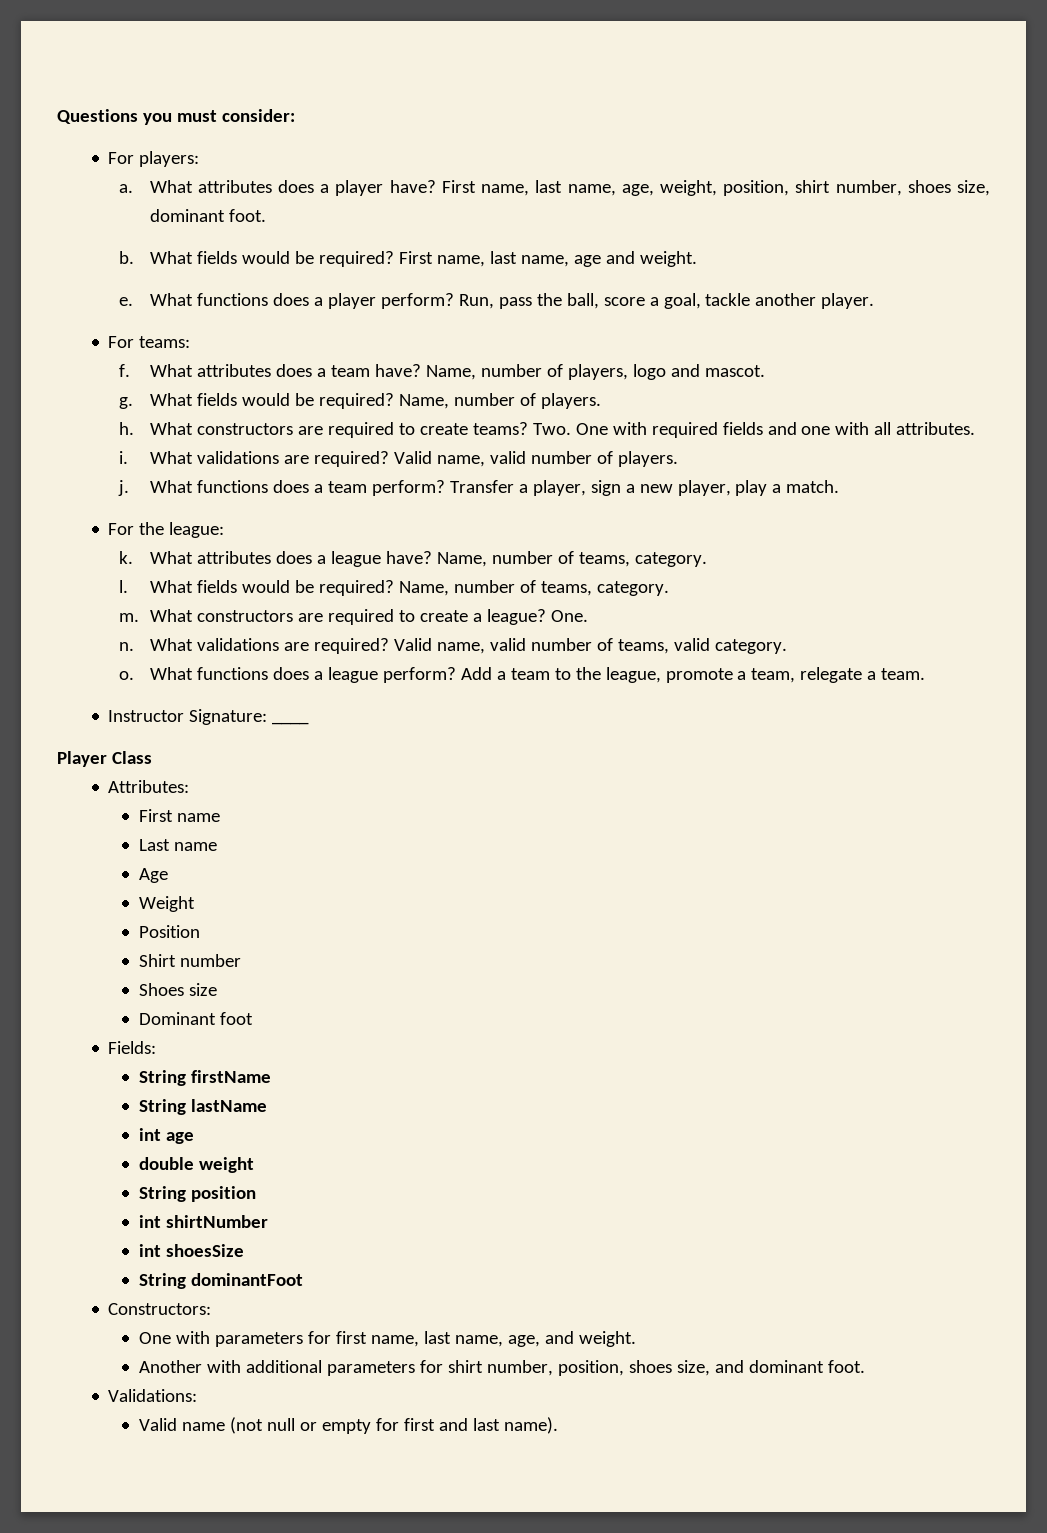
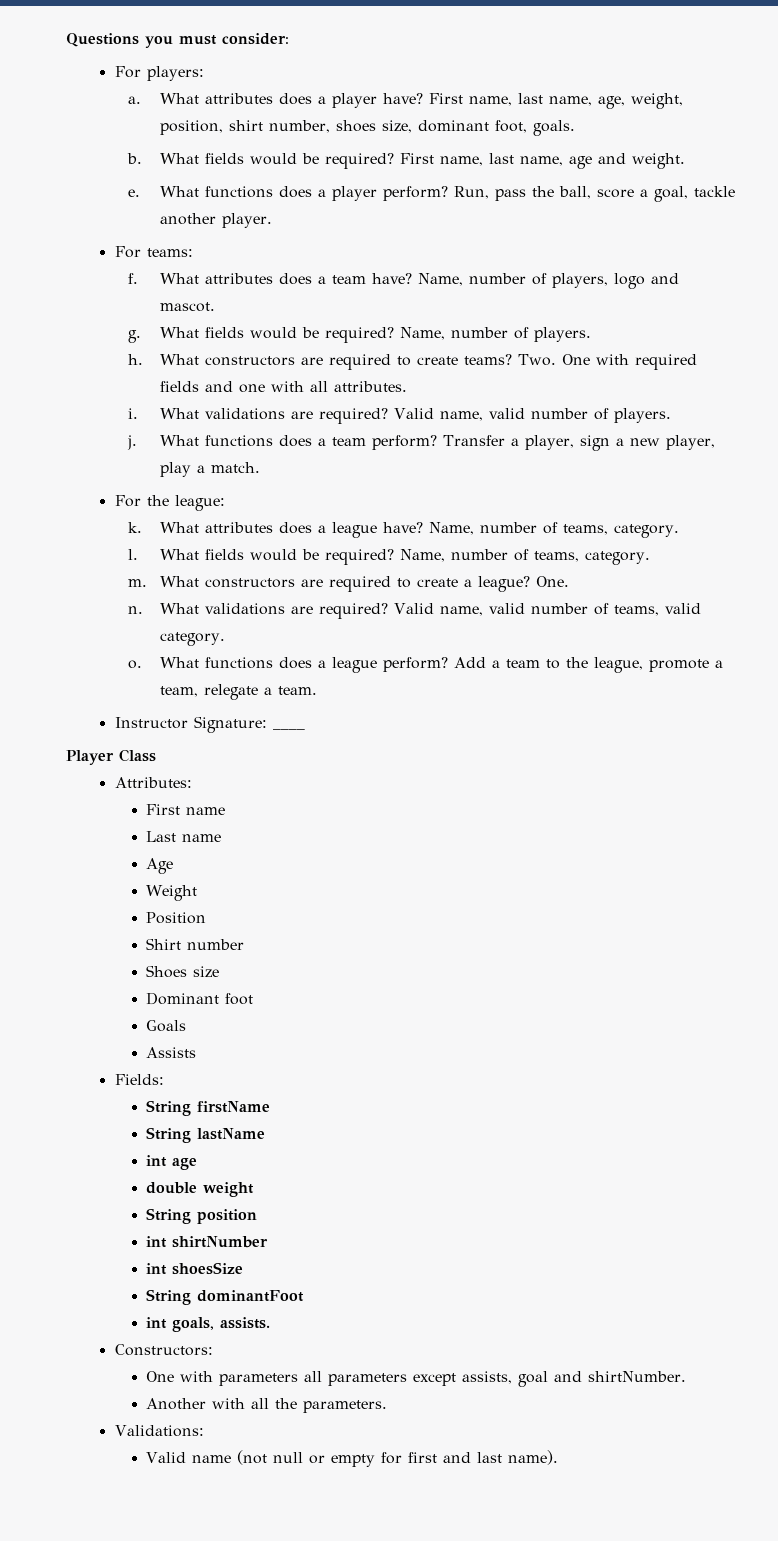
[228,209,266,222] foot. -> [494,120,575,136] foot, goals.
(254, 1018) none -> [145,1020,186,1032] [145,1047,196,1058] // Goals // Assists
(304, 1279) none -> [145,1317,270,1332] // int goals, assists.
[308,1331,637,1347] [139,1360,865,1376] for first name, last name, age, and weight. // Another with additional parameters for shirt number, position, shoes size, and dominant foot. -> [303,1371,686,1387] [145,1398,387,1413] all parameters except assists, goal and shirtNumber. // Another with all the parameters.

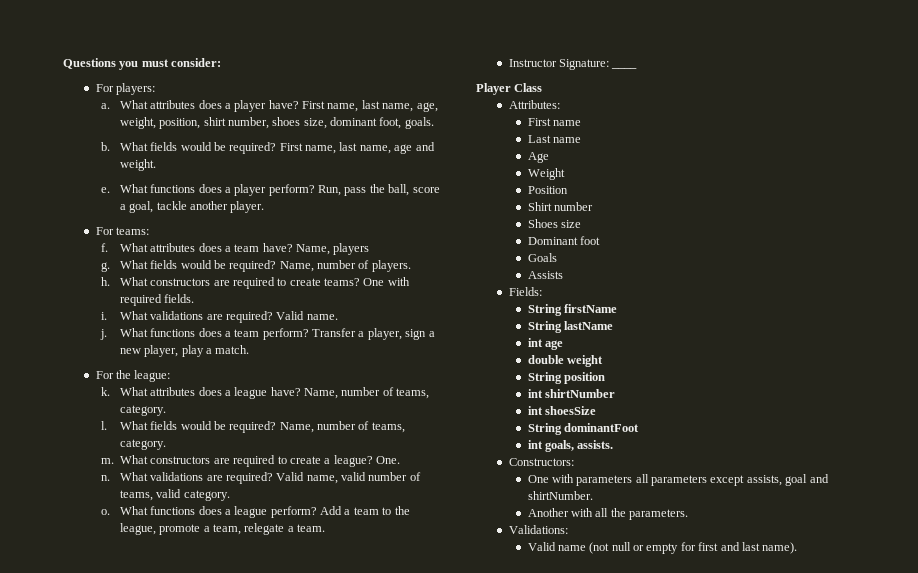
[468,273,679,289] [159,302,215,312] number of players, logo and mascot. -> [333,243,370,255] players
[517,354,556,366] Two. -> (361, 282) none
[159,381,407,393] fields and one with all attributes. -> [164,294,195,303] fields.
[439,408,671,423] name, valid number of players. -> [306,314,338,320] name.

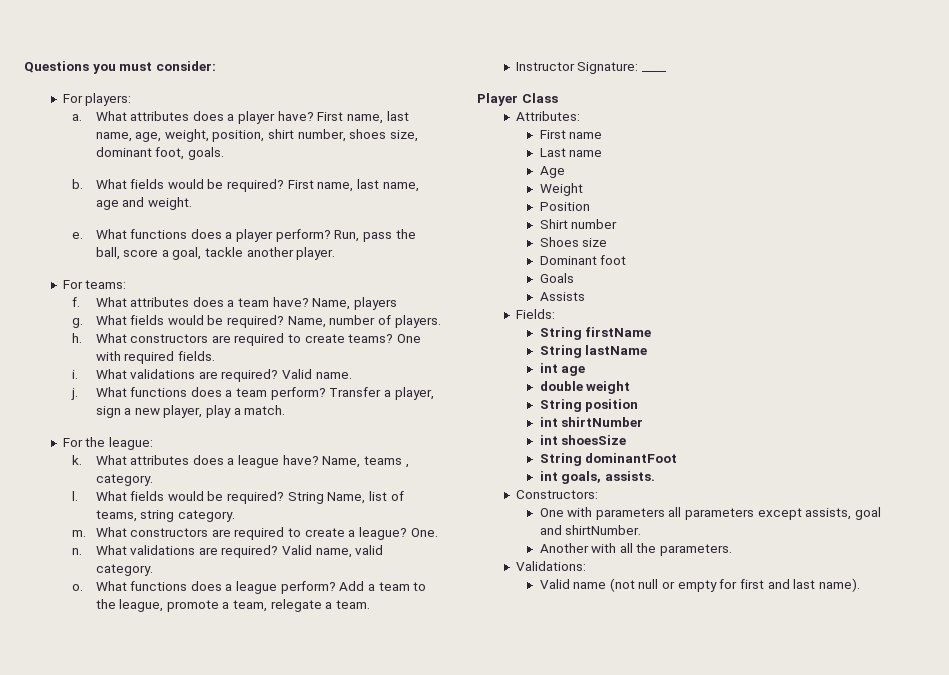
[341,387,430,399] number of teams, -> [364,456,409,468] teams ,
[279,421,405,433] Name, number of teams, -> [287,491,404,504] [95,510,175,522] String Name, list of teams, string
[368,472,421,481] [119,489,182,501] number of teams, valid -> (384, 550) none

